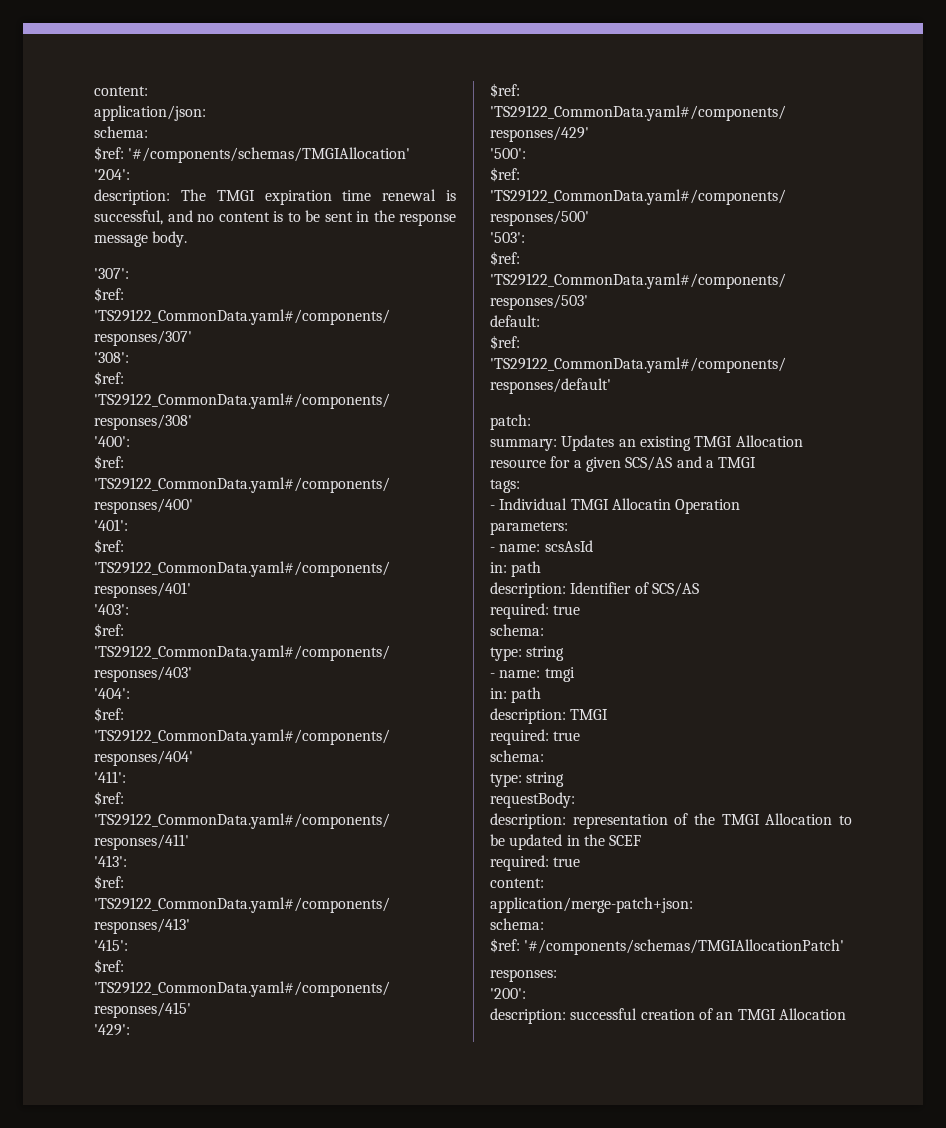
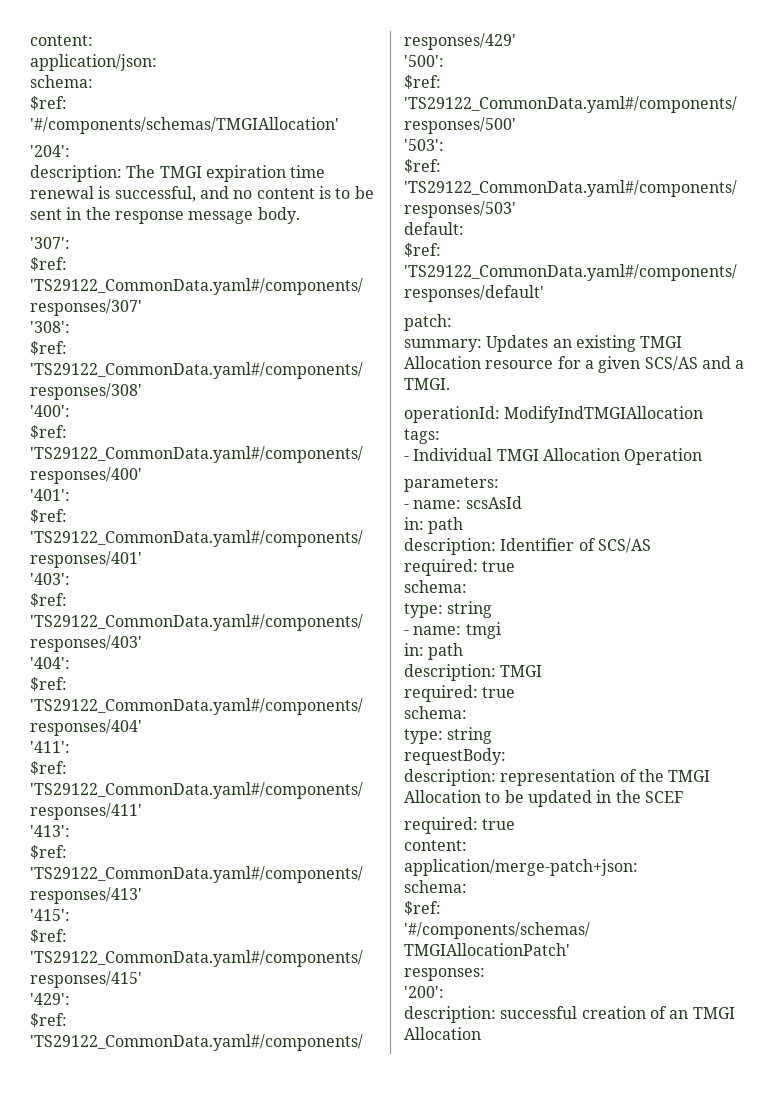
[718,457,757,468] TMGI -> [404,378,450,390] [404,406,704,423] TMGI. // operationId: ModifyIndTMGIAllocation
[611,498,671,510] Allocatin -> [542,448,620,461] Allocation

